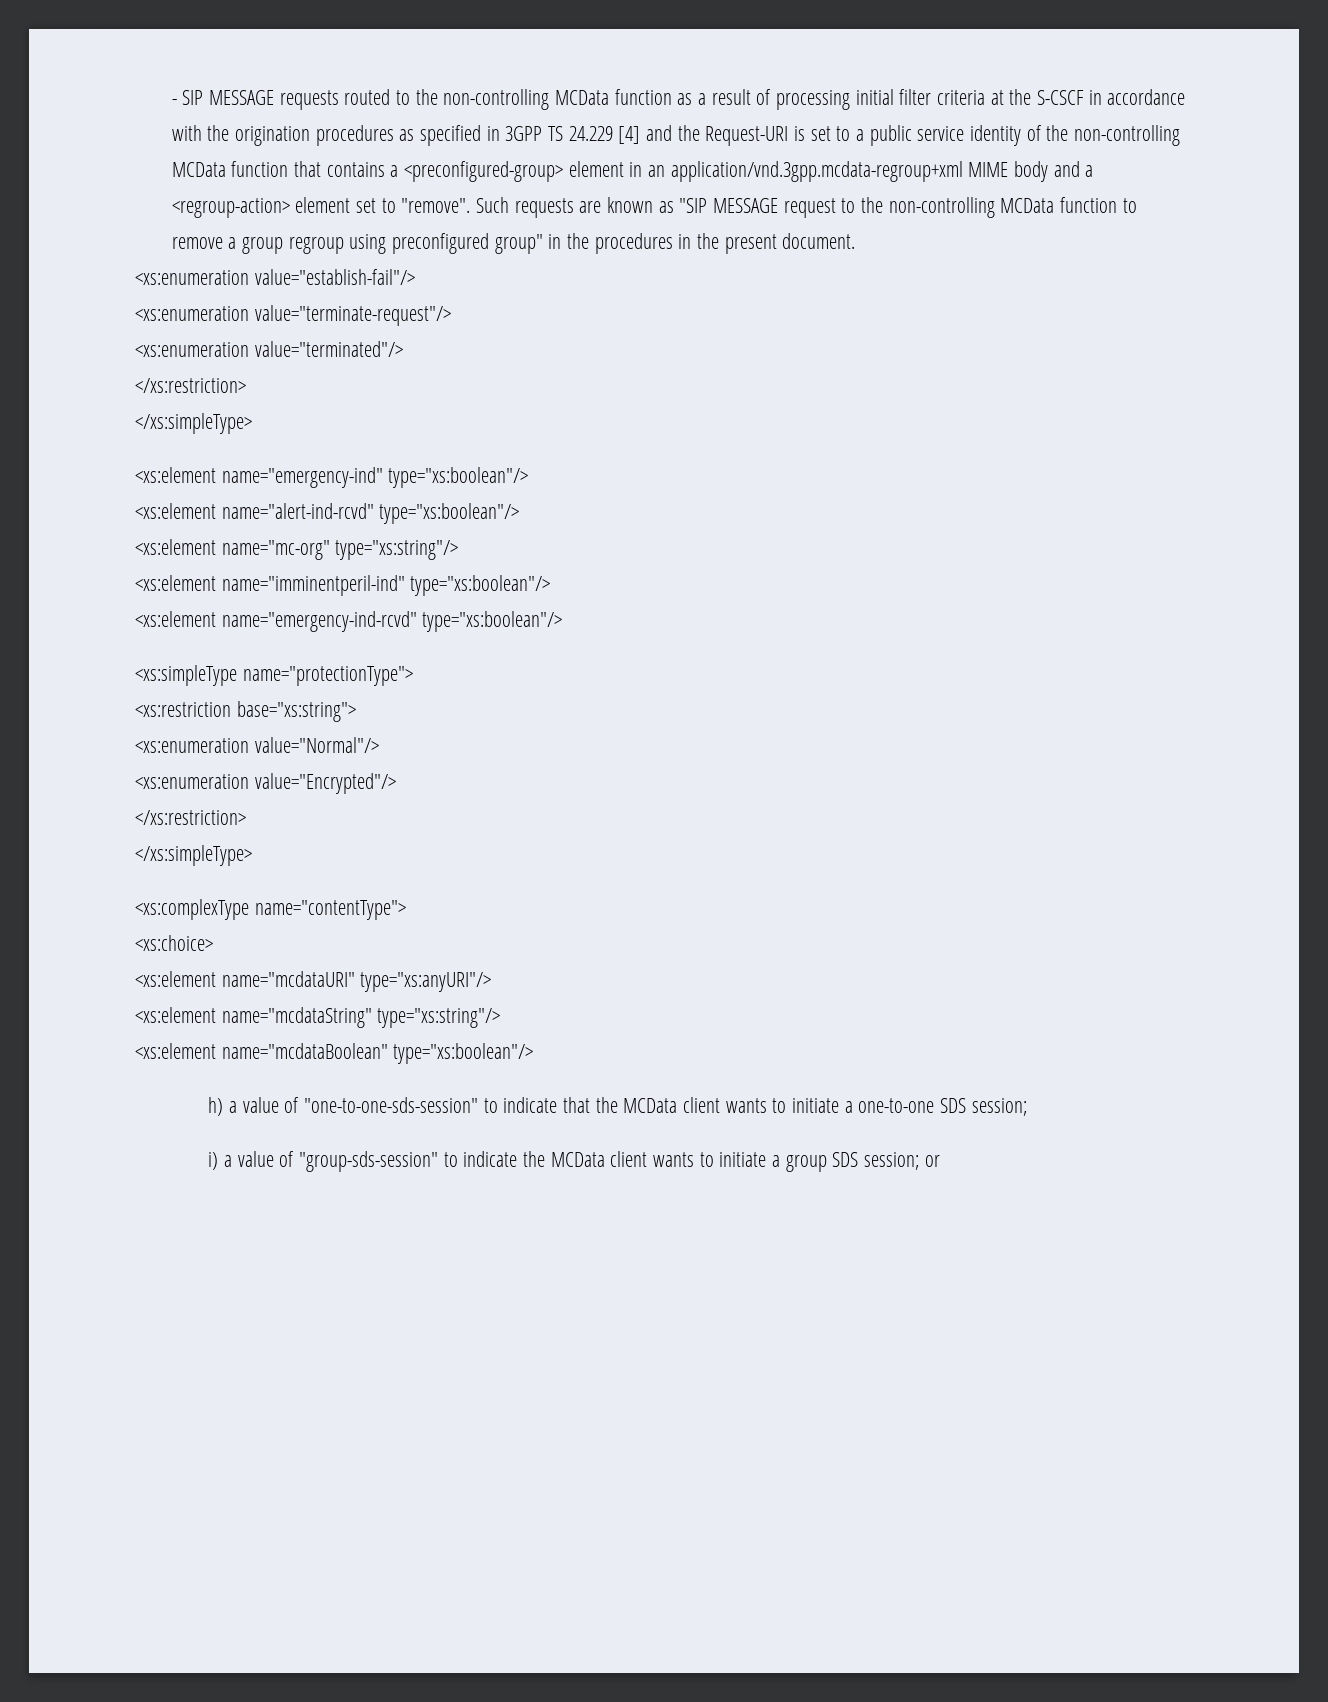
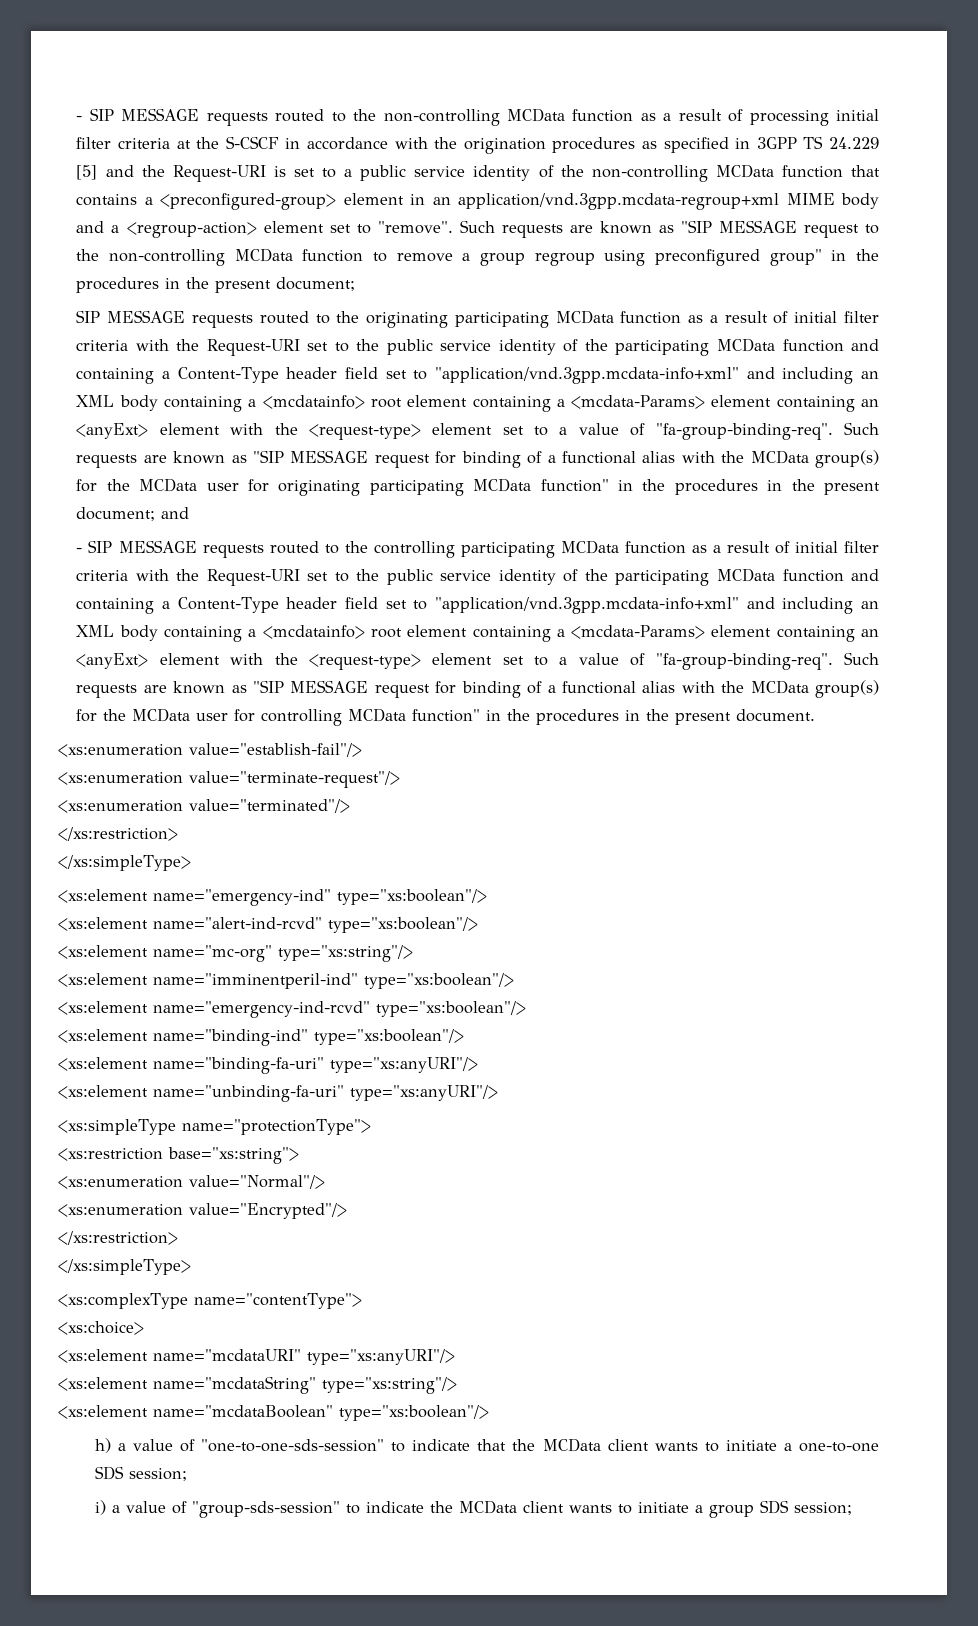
[618,126,641,144] [4] -> [76,165,98,180] [5]
(777, 244) none -> [276,277,356,291] [76,310,879,328] [76,338,879,356] [76,367,879,384] [76,395,879,412] [76,422,880,440] [76,450,879,468] [76,478,881,496] [76,507,190,521] [76,540,879,558] [76,568,879,586] [76,597,879,614] [76,625,879,642] [76,652,880,670] [76,680,879,698] [76,708,732,726] document; // SIP MESSAGE requests routed to the originating participating MCData function as a result of initial filter criteria with the Request-URI set to the public service identity of the participating MCData function and containing a Content-Type header field set to "application/vnd.3gpp.mcdata-info+xml" and including an XML body containing a <mcdatainfo> root element containing a <mcdata-Params> element containing an <anyExt> element with the <request-type> element set to a value of "fa-group-binding-req". Such requests are known as "SIP MESSAGE request for binding of a functional alias with the MCData group(s) for the MCData user for originating participating MCData function" in the procedures in the present document; and // - SIP MESSAGE requests routed to the controlling participating MCData function as a result of initial filter criteria with the Request-URI set to the public service identity of the participating MCData function and containing a Content-Type header field set to "application/vnd.3gpp.mcdata-info+xml" and including an XML body containing a <mcdatainfo> root element containing a <mcdata-Params> element containing an <anyExt> element with the <request-type> element set to a value of "fa-group-binding-req". Such requests are known as "SIP MESSAGE request for binding of a functional alias with the MCData group(s) for the MCData user for controlling MCData function" in the procedures in the present
(563, 621) none -> [58,1029,464,1046] [58,1057,478,1074] [58,1085,498,1102] // <xs:element name="binding-ind" type="xs:boolean"/> // <xs:element name="binding-fa-uri" type="xs:anyURI"/> // <xs:element name="unbinding-fa-uri" type="xs:anyURI"/>
[924,1155,940,1167] or -> (852, 1508) none

